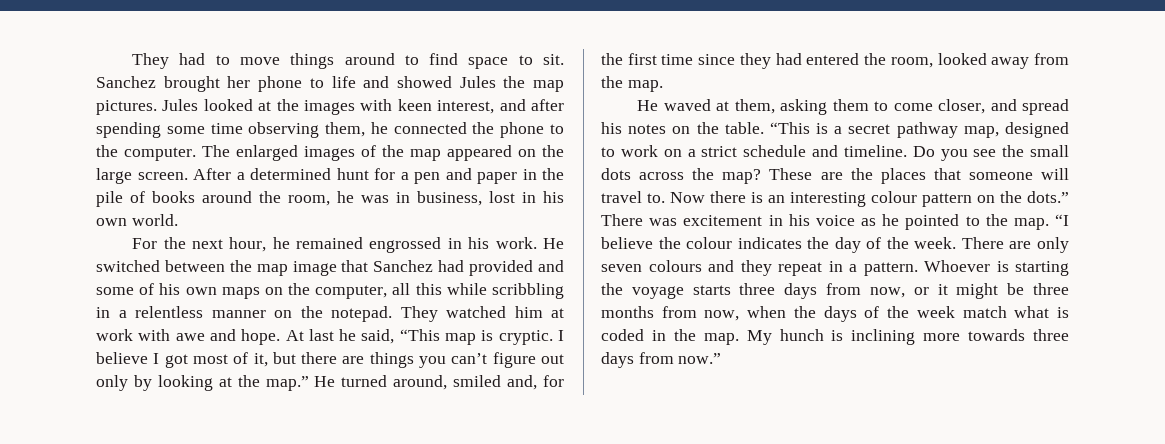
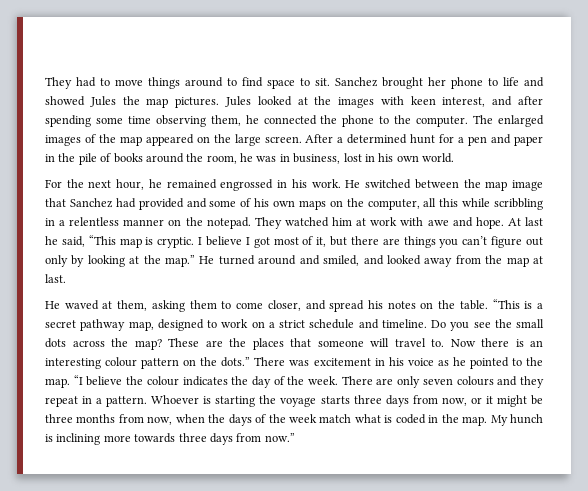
[393,375,565,390] [601,53,933,69] around, smiled and, for the first time since they had entered the room, -> [258,255,384,266] around and smiled, and
[627,80,663,92] map. -> [506,256,544,267] [45,274,66,283] map at last.

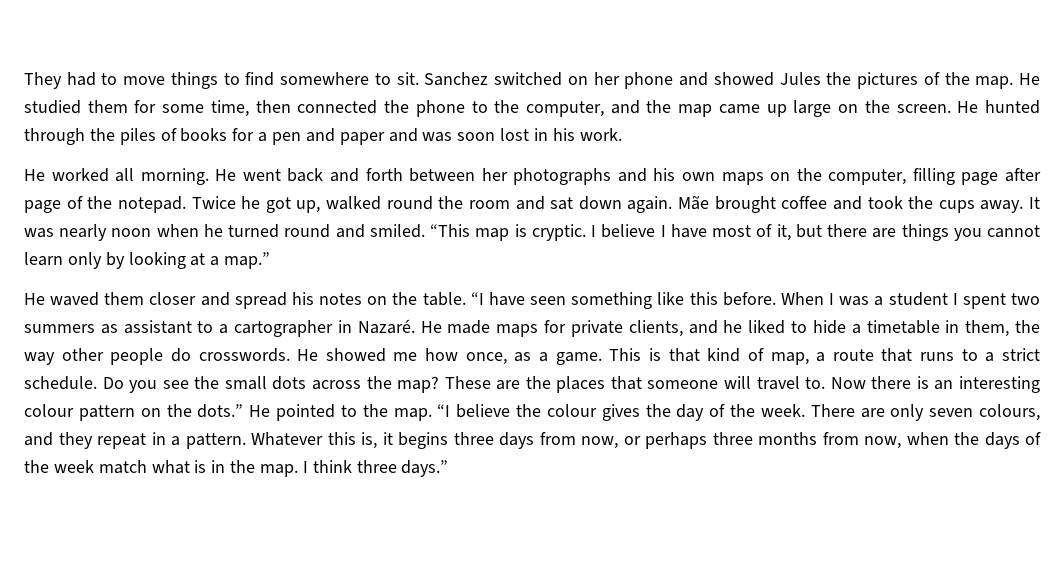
[185,77,223,87] around -> (218, 80) none
[267,79,295,89] space -> [280,72,370,85] somewhere
[382,77,544,89] [45,96,543,108] [45,115,259,127] brought her phone to life and showed Jules the map pictures. Jules looked at the images with keen interest, and after spending some time observing them, he -> [494,72,1041,89] [24,100,291,117] switched on her phone and showed Jules the pictures of the map. He studied them for some time, then
[416,115,544,127] [45,134,436,146] computer. The enlarged images of the map appeared on the large screen. After a determined hunt -> [526,100,1041,117] [24,128,228,145] computer, and the map came up large on the screen. He hunted through the piles of books
[45,153,454,165] [45,179,544,191] [45,198,252,210] in the pile of books around the room, he was in business, lost in his own world. // For the next hour, he remained engrossed in his work. He switched between the map image that Sanchez had provided and some of -> [388,128,622,142] [24,168,647,185] and was soon lost in his work. // He worked all morning. He went back and forth between her photographs and
[423,198,543,210] [45,217,544,229] [45,236,85,247] all this while scribbling in a relentless manner on the notepad. They watched him at work with awe and hope. At last he said, -> [912,168,1041,185] [24,195,1040,213] [24,224,425,241] filling page after page of the notepad. Twice he got up, walked round the room and sat down again. Mãe brought coffee and took the cups away. It was nearly noon when he turned round and smiled.
[253,237,270,248] got -> [670,224,707,238] have
[462,236,544,248] can’t figure out -> [987,225,1041,238] [24,252,63,266] cannot learn
[143,255,161,264] the -> [210,256,220,266] a
[199,255,544,267] [45,274,66,283] [45,300,301,312] He turned around and smiled, and looked away from the map at last. // He waved at them, asking them to come closer, -> [24,292,197,306] // He waved them closer
[492,299,544,309] [45,319,427,331] “This is a secret pathway map, designed to work on a strict schedule and timeline. -> [470,292,1040,309] [24,319,1041,337] [24,348,1040,365] [24,376,97,390] “I have seen something like this before. When I was a student I spent two summers as assistant to a cartographer in Nazaré. He made maps for private clients, and he liked to hide a timetable in them, the way other people do crosswords. He showed me how once, as a game. This is that kind of map, a route that runs to a strict schedule.
[254,357,466,366] There was excitement in his voice as he -> [249,405,271,417] He
[182,376,228,386] indicates -> [601,404,640,421] gives
[456,376,494,386] colours -> [979,404,1041,421] colours,
[151,395,350,407] Whoever is starting the voyage starts -> [251,432,448,449] Whatever this is, it begins
[485,395,543,407] it might be -> [645,432,707,449] perhaps
[395,414,426,424] coded -> (207, 466) none
[490,414,544,426] [45,433,295,445] My hunch is inclining more towards three days from now.” -> [302,460,449,477] I think three days.”

